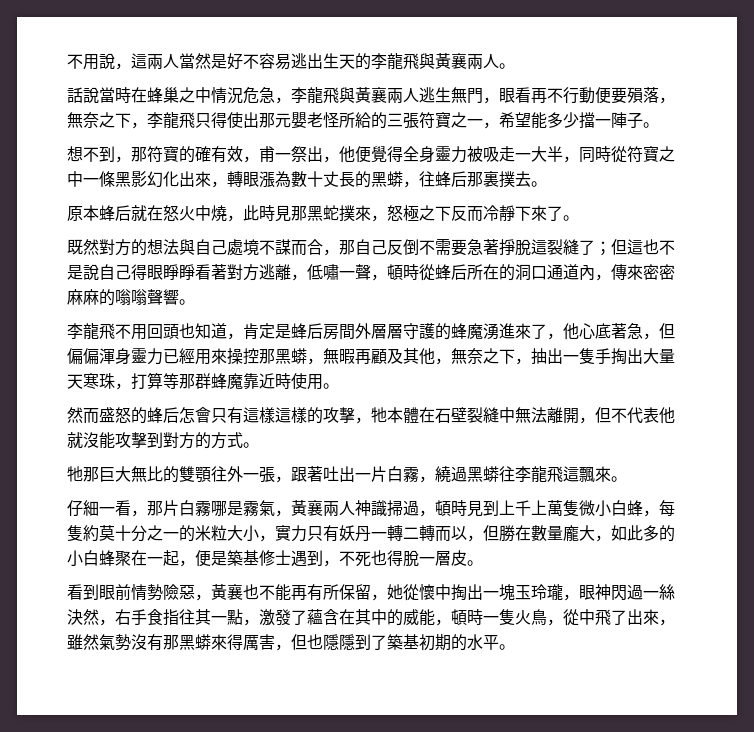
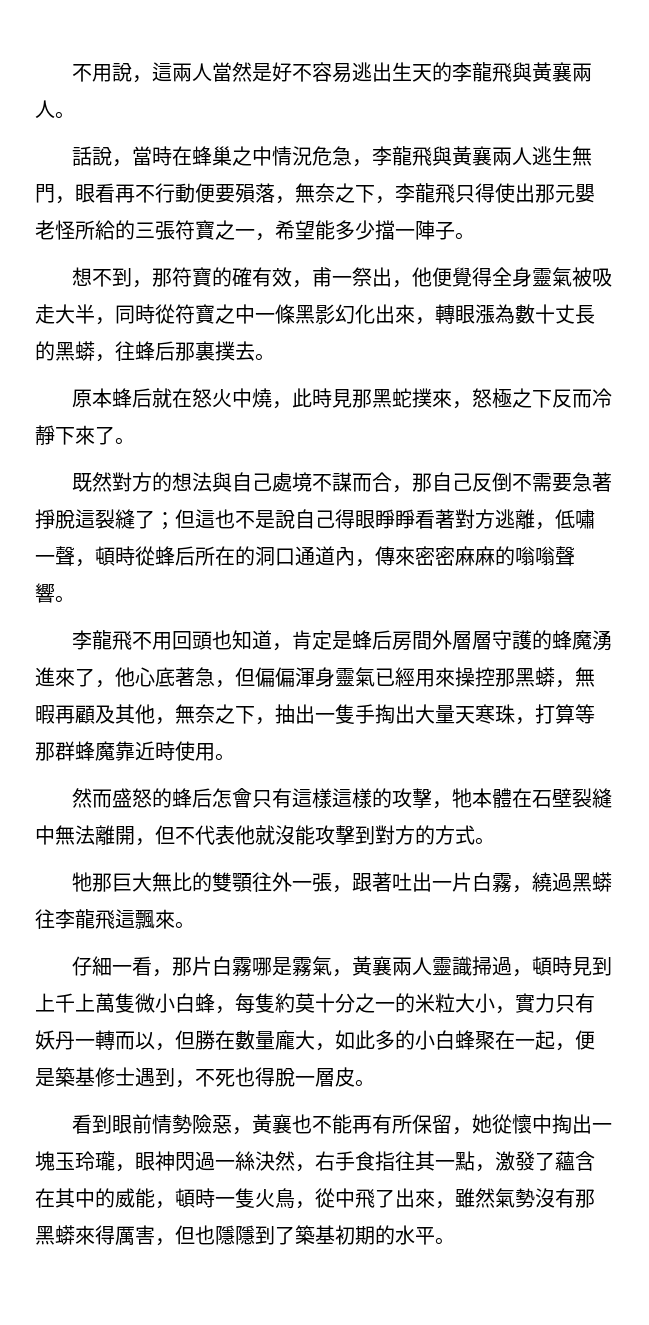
(99, 95) none -> [111,159,132,167] ，
[451,146,531,163] 力被吸走一 -> [551,267,612,287] [35,304,55,324] 氣被吸走
[147,348,163,365] 力 -> [355,667,375,687] 氣
[355,500,371,516] 神 -> [431,957,452,976] 靈
[403,525,435,541] 二轉 -> (115, 1040) none

